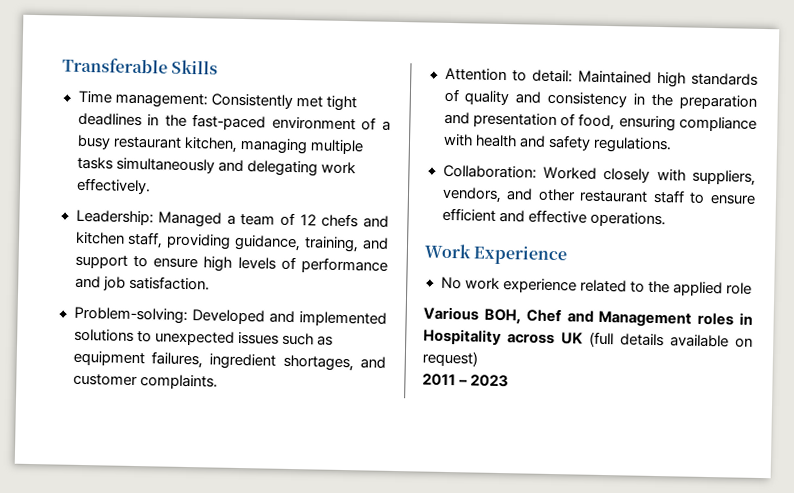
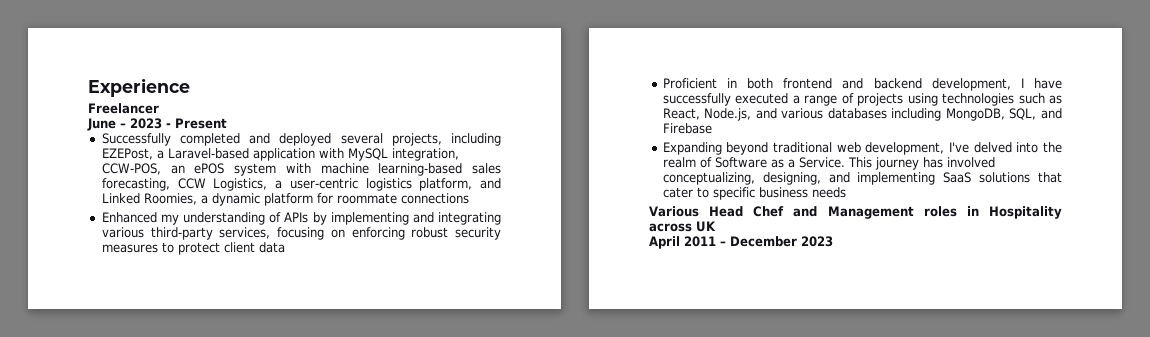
[62,57,219,75] [77,90,357,112] [77,112,391,131] [76,134,364,155] [76,156,356,177] [75,177,151,195] [75,209,389,228] [74,231,389,253] [74,254,388,274] [74,275,210,291] [73,306,388,327] [73,328,333,346] [72,350,386,372] [72,373,218,390] [444,67,758,88] [443,88,757,110] [443,111,757,132] [442,133,672,154] [442,164,756,186] [441,186,756,205] [441,207,666,228] [424,243,569,266] [440,276,752,297] Transferable Skills // Time management: Consistently met tight deadlines in the fast-paced environment of a busy restaurant kitchen, managing multiple tasks simultaneously and delegating work effectively. // Leadership: Managed a team of 12 chefs and kitchen staff, providing guidance, training, and support to ensure high levels of performance and job satisfaction. // Problem-solving: Developed and implemented solutions to unexpected issues such as equipment failures, ingredient shortages, and customer complaints. // Attention to detail: Maintained high standards of quality and consistency in the preparation and presentation of food, ensuring compliance with health and safety regulations. // Collaboration: Worked closely with suppliers, vendors, and other restaurant staff to ensure efficient and effective operations. // Work Experience // No work experience related to the applied role -> [88,78,190,97] [88,103,159,114] [87,118,227,131] [101,133,501,146] [101,148,459,161] [101,163,501,176] [101,178,501,191] [101,193,469,206] [101,212,501,225] [101,227,501,240] [101,242,285,255] [662,78,1062,91] [662,93,1062,106] [662,108,1062,121] [662,123,712,134] [662,142,1062,155] [662,157,995,170] [662,172,1062,185] [662,187,846,200] Experience // Freelancer // June – 2023 - Present // Successfully completed and deployed several projects, including EZEPost, a Laravel-based application with MySQL integration, CCW-POS, an ePOS system with machine learning-based sales forecasting, CCW Logistics, a user-centric logistics platform, and Linked Roomies, a dynamic platform for roommate connections // Enhanced my understanding of APIs by implementing and integrating various third-party services, focusing on enforcing robust security measures to protect client data // Proficient in both frontend and backend development, I have successfully executed a range of projects using technologies such as React, Node.js, and various databases including MongoDB, SQL, and Firebase // Expanding beyond traditional web development, I've delved into the realm of Software as a Service. This journey has involved conceptualizing, designing, and implementing SaaS solutions that cater to specific business needs
[483,308,521,325] BOH, -> [709,206,744,217] Head
[589,331,753,348] [422,350,478,367] (full details available on request) // -> [649,236,680,249] // April
(469, 382) none -> [730,236,797,247] December

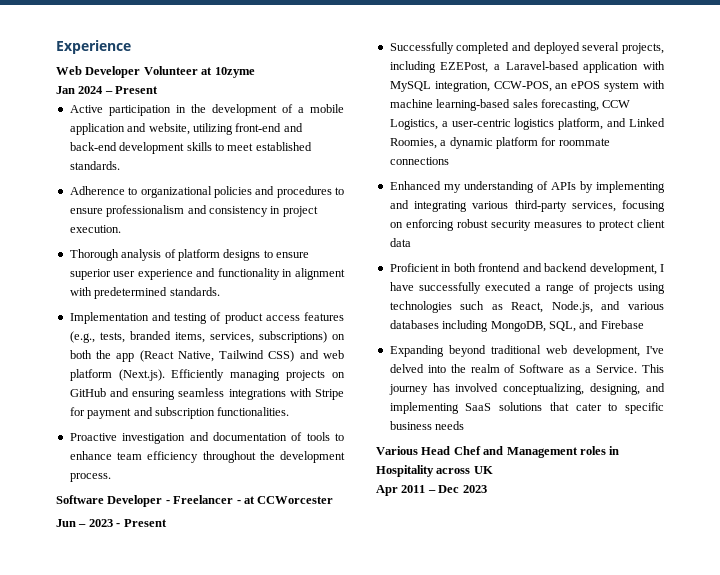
[88,103,159,114] [87,118,116,131] Freelancer // June -> [56,66,255,78] [56,86,159,94] [69,104,344,116] [69,123,303,135] [69,142,312,154] [69,161,120,170] [69,186,344,198] [69,205,318,217] [69,225,121,233] [69,249,309,261] [69,268,345,280] [69,287,220,299] [69,312,344,324] [69,331,345,343] [69,350,344,362] [69,369,345,381] [69,388,344,400] [69,407,290,419] [69,432,344,444] [69,451,345,463] [69,473,111,482] [56,495,334,507] [56,519,76,527] Web Developer Volunteer at 10zyme // Jan 2024 – Present // Active participation in the development of a mobile application and website, utilizing front-end and back-end development skills to meet established standards. // Adherence to organizational policies and procedures to ensure professionalism and consistency in project execution. // Thorough analysis of platform designs to ensure superior user experience and functionality in alignment with predetermined standards. // Implementation and testing of product access features (e.g., tests, branded items, services, subscriptions) on both the app (React Native, Tailwind CSS) and web platform (Next.js). Efficiently managing projects on GitHub and ensuring seamless integrations with Stripe for payment and subscription functionalities. // Proactive investigation and documentation of tools to enhance team efficiency throughout the development process. // Software Developer - Freelancer - at CCWorcester // Jun
[649,236,680,249] April -> [376,485,398,496] Apr
[730,236,797,247] December -> [438,485,460,493] Dec

